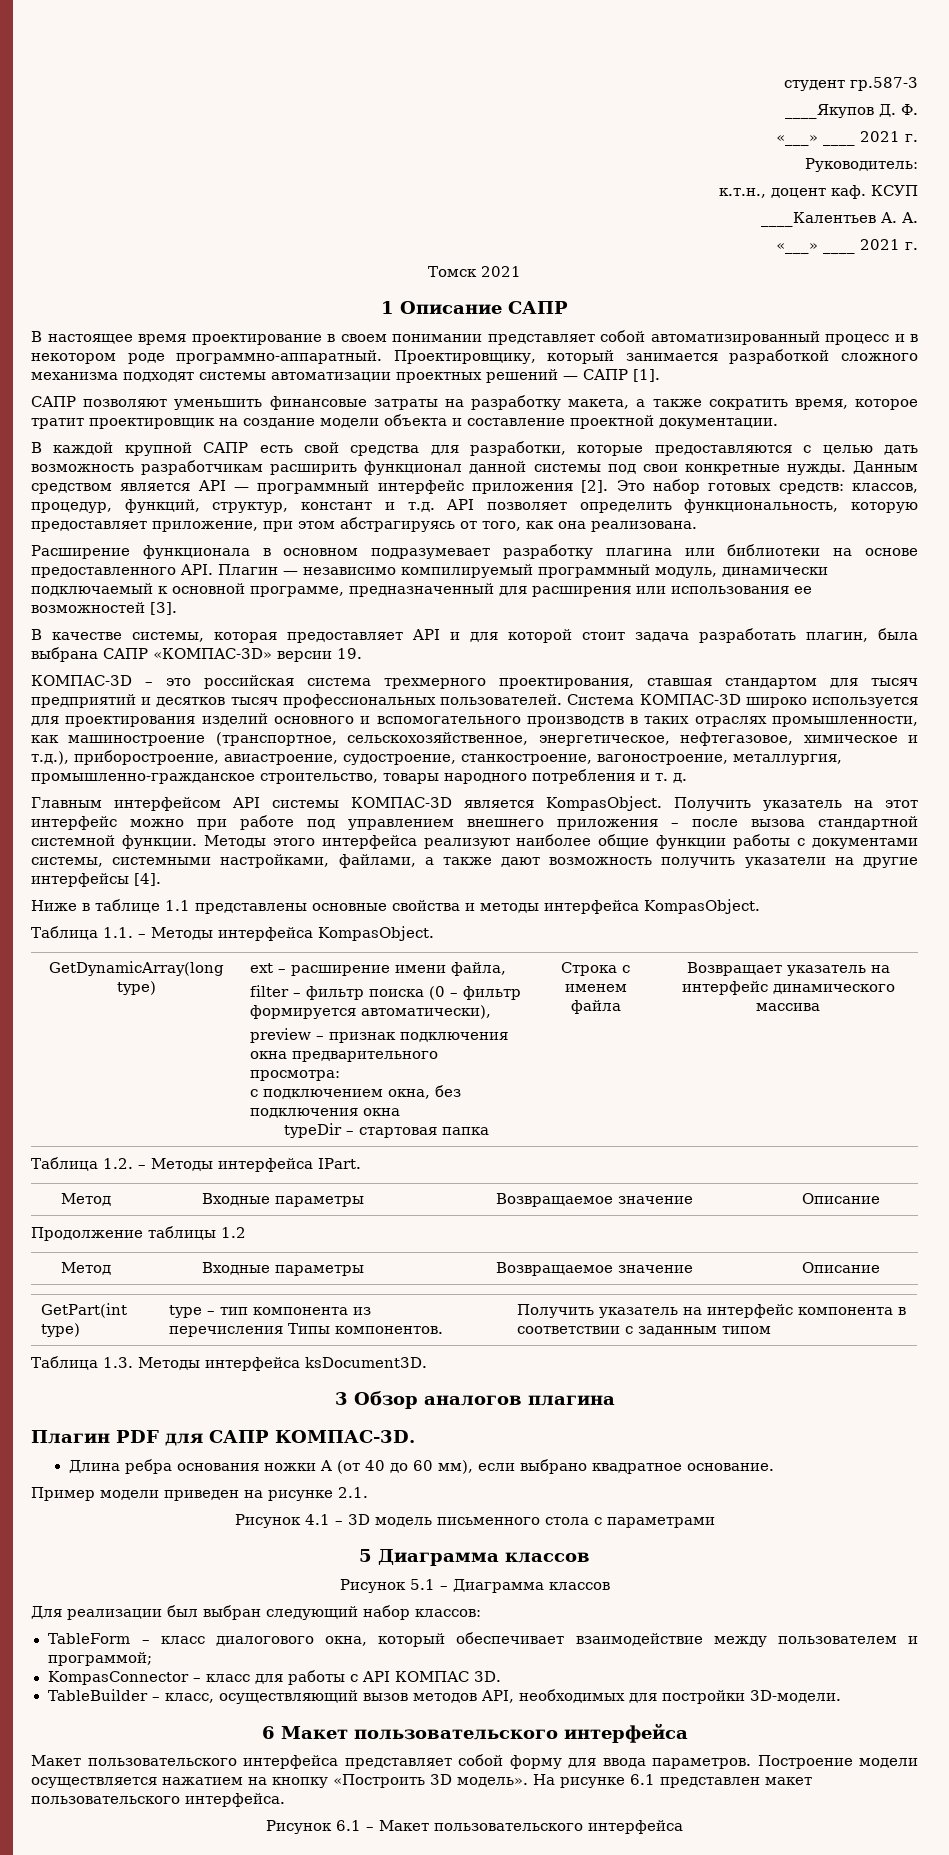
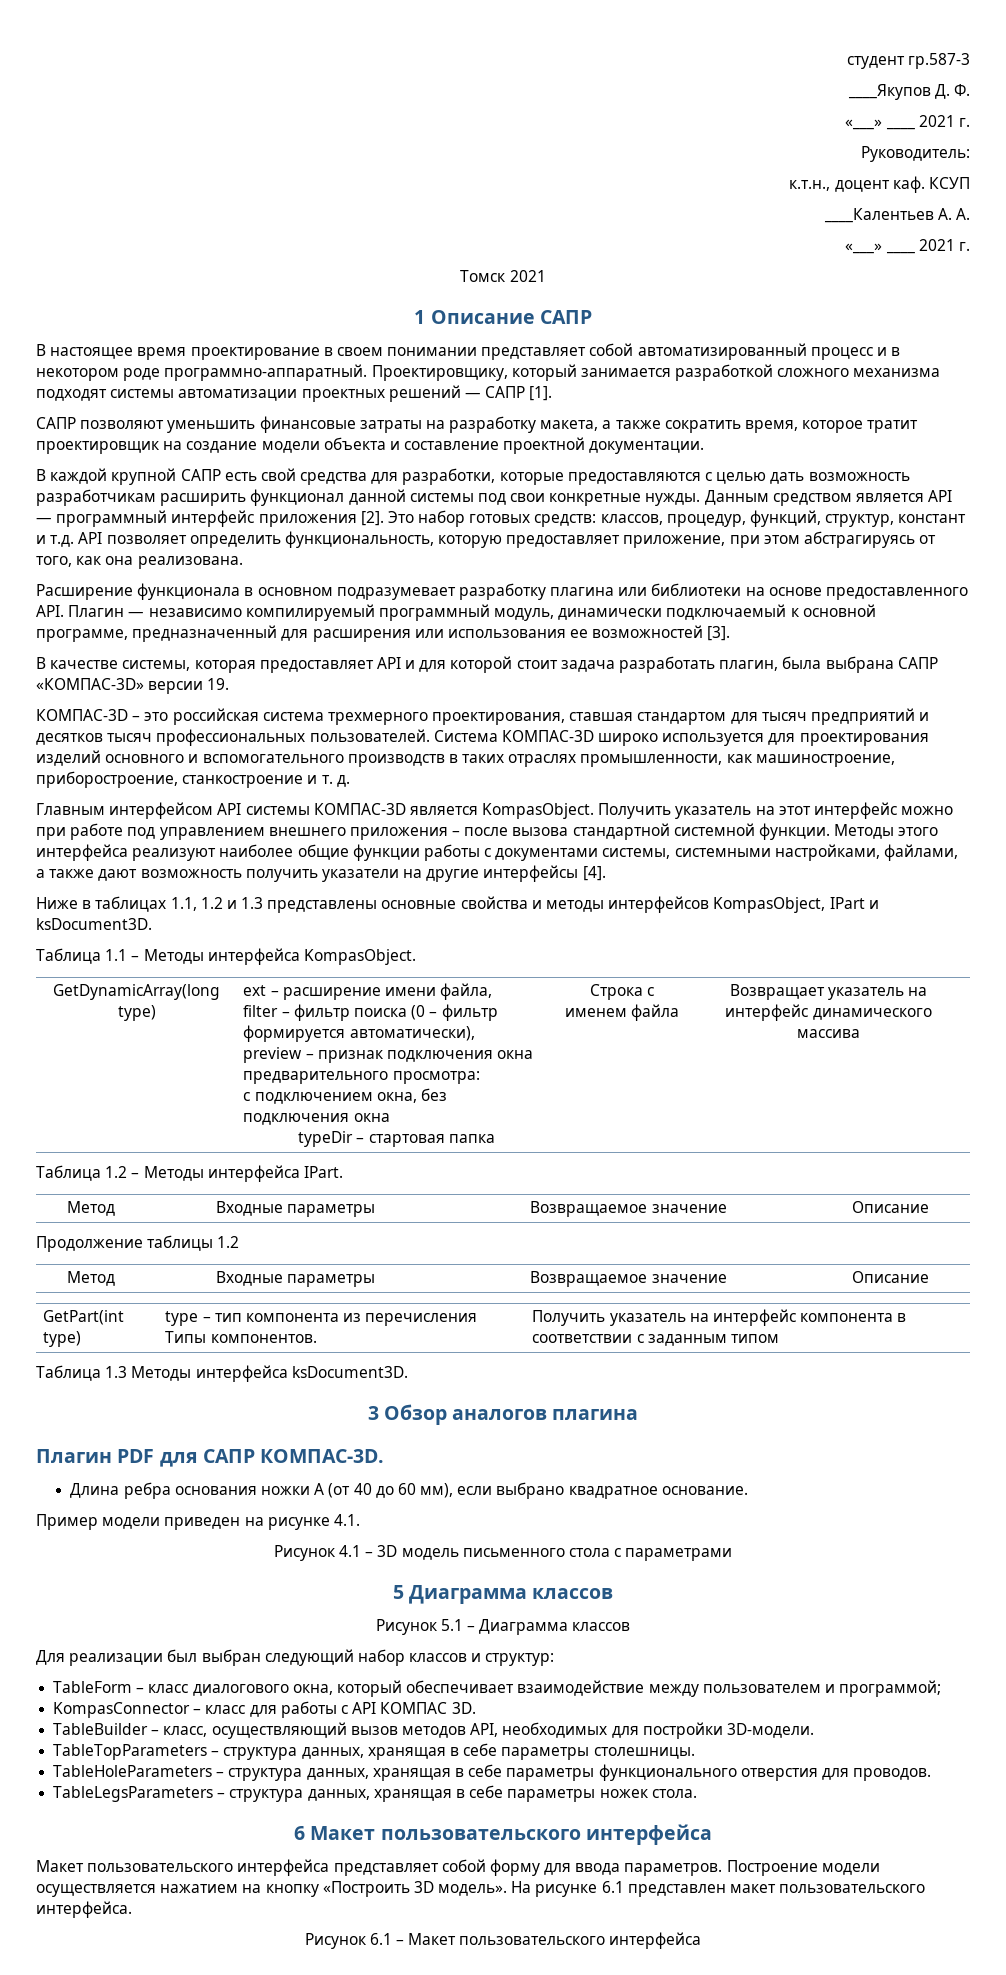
[68,732,919,746] [31,750,842,765] [31,769,635,784] машиностроение (транспортное, сельскохозяйственное, энергетическое, нефтегазовое, химическое и т.д.), приборостроение, авиастроение, судостроение, станкостроение, вагоностроение, металлургия, промышленно-гражданское строительство, товары народного потребления -> [755,754,895,767] [36,771,304,788] машиностроение, приборостроение, станкостроение
[95,899,190,913] таблице 1.1 -> [95,896,264,912] таблицах 1.1, 1.2 и 1.3
[544,899,760,914] [31,926,133,940] интерфейса KompasObject. // Таблица 1.1. -> [608,896,879,913] [36,918,152,930] [36,948,128,964] интерфейсов KompasObject, IPart и ksDocument3D. // Таблица 1.1
[103,1158,133,1169] 1.2. -> [105,1166,128,1178] 1.2
[103,1357,133,1368] 1.3. -> [105,1366,128,1378] 1.3
[338,1487,368,1498] 2.1. -> [333,1514,360,1526] 4.1.
[415,1609,481,1617] классов: -> [409,1653,555,1666] классов и структур:
(842, 1696) none -> [53,1743,695,1760] [53,1764,932,1781] [53,1785,697,1802] // TableTopParameters – структура данных, хранящая в себе параметры столешницы. // TableHoleParameters – структура данных, хранящая в себе параметры функционального отверстия для проводов. // TableLegsParameters – структура данных, хранящая в себе параметры ножек стола.

